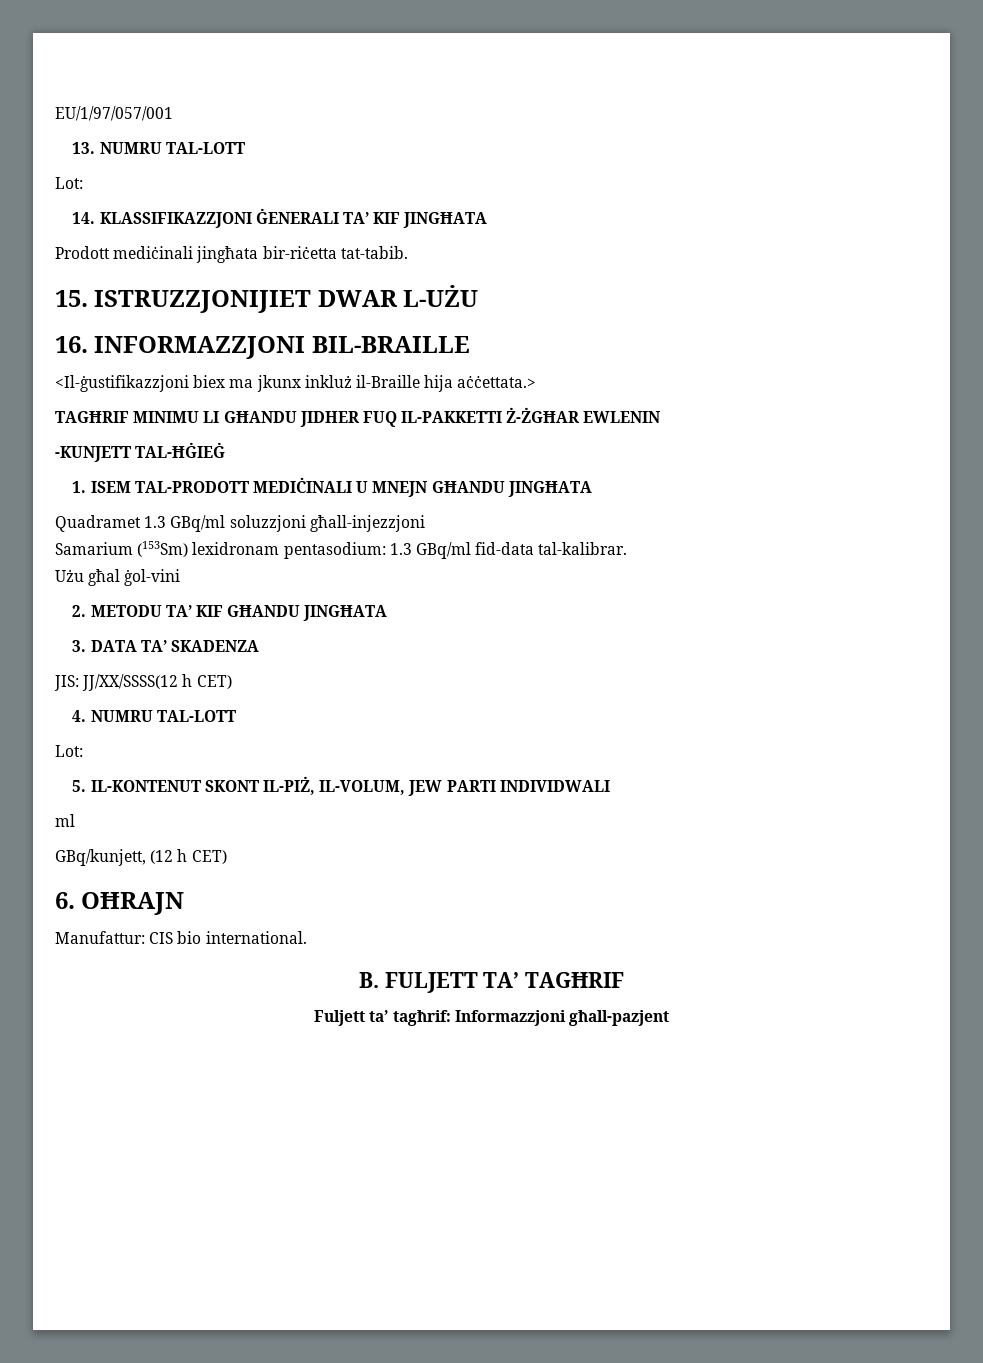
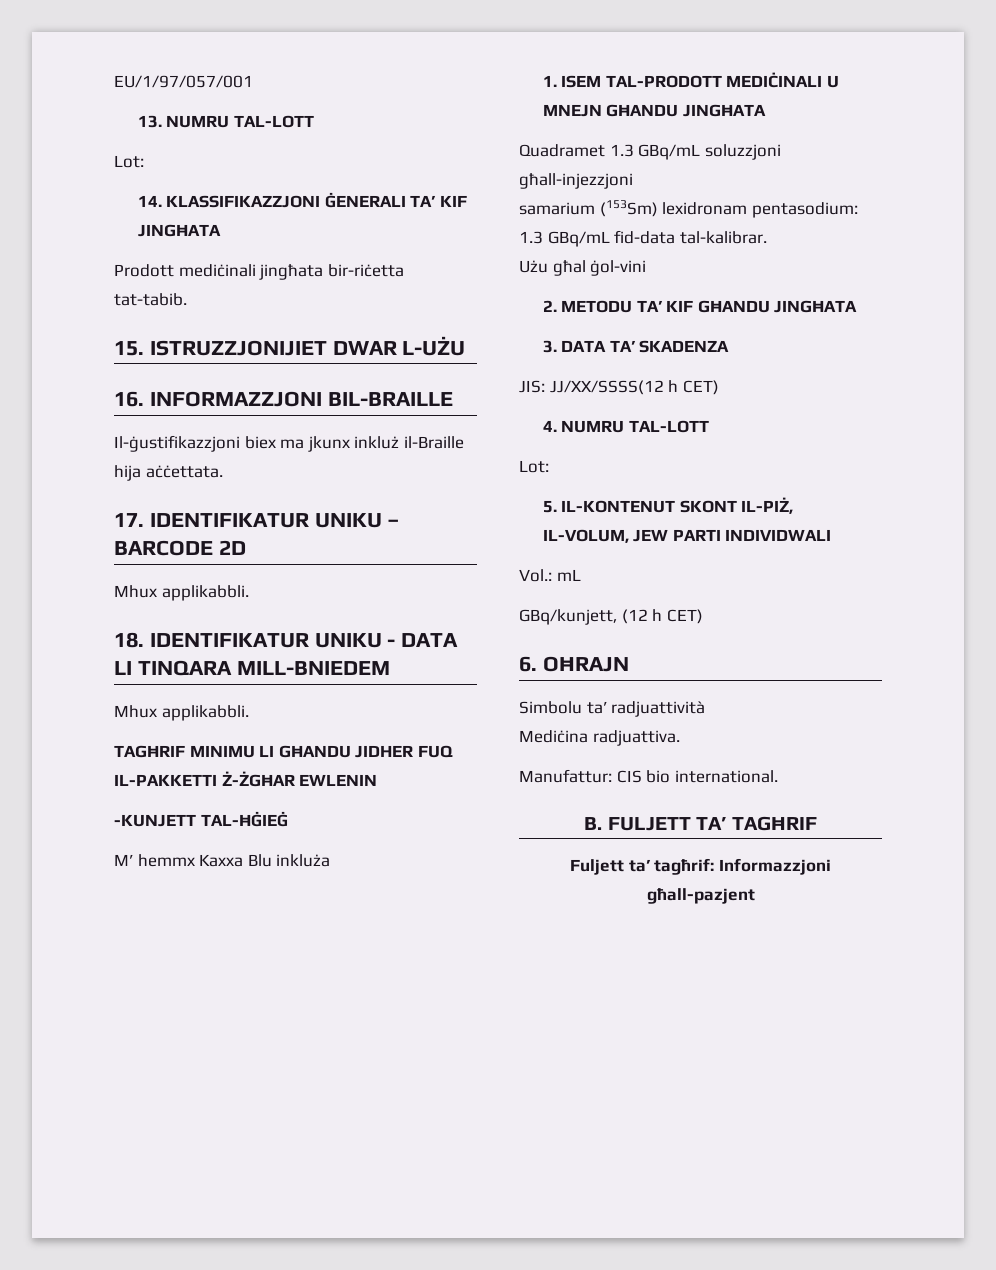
[55,375,189,392] <Il-ġustifikazzjoni -> [114,435,240,452] Il-ġustifikazzjoni
[457,375,537,388] aċċettata.> -> [145,465,223,478] [114,513,400,528] [114,540,246,556] [114,585,249,601] [114,632,459,648] [114,660,390,676] [114,705,249,721] aċċettata. // 17. IDENTIFIKATUR UNIKU – BARCODE 2D // Mhux applikabbli. // 18. IDENTIFIKATUR UNIKU - DATA LI TINQARA MILL-BNIEDEM // Mhux applikabbli.
(226, 450) none -> [114,854,331,867] // M’ hemmx Kaxxa Blu inkluża
[170,515,226,532] GBq/ml -> [638,144,701,160] GBq/mL
[55,542,133,555] Samarium -> [519,202,595,215] samarium
[415,542,471,559] GBq/ml -> [547,231,610,247] GBq/mL
[55,814,75,827] ml -> [519,569,581,582] Vol.: mL
(185, 903) none -> [519,701,706,717] [519,730,680,746] // Simbolu ta’ radjuattività // Mediċina radjuattiva.

